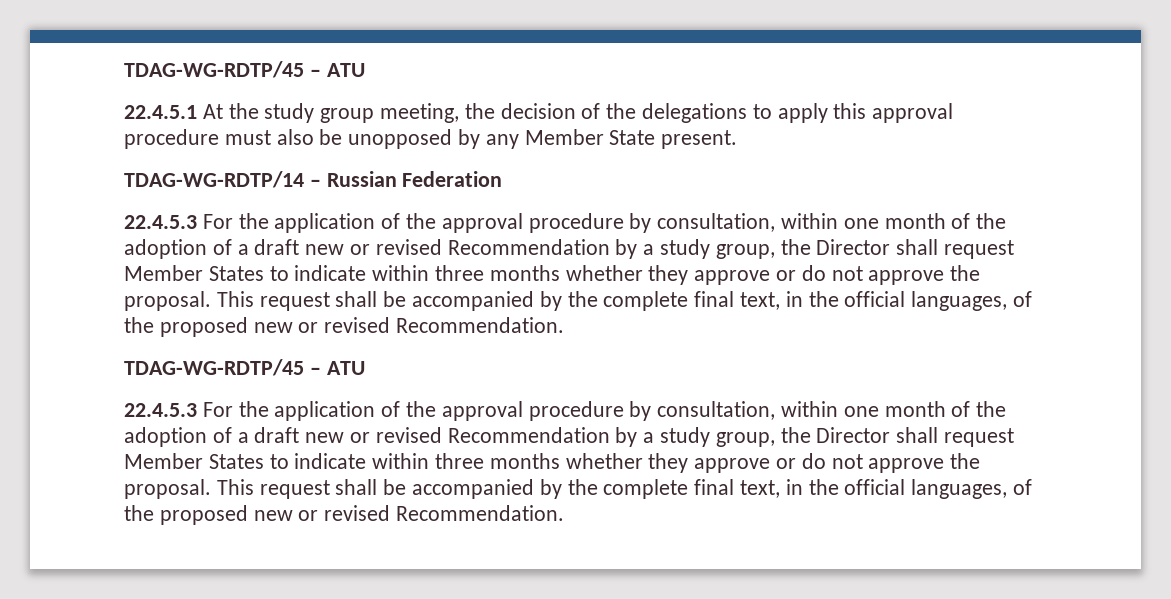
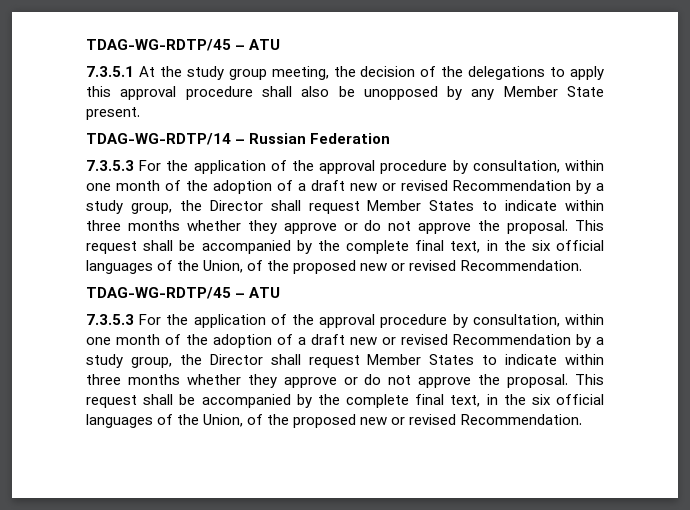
[124,61,365,78] [124,105,197,119] TDAG-WG-RDTP/45 – ATU // 22.4.5.1 -> [86,39,281,51] [86,66,134,77] TDAG-WG-RDTP/45 – ATU // 7.3.5.1
[224,130,271,145] must -> [261,86,292,97] shall
[124,215,197,229] 22.4.5.3 -> [86,160,134,171] 7.3.5.3
[844,291,1008,311] official languages, -> [531,240,605,251] [86,260,244,274] six official languages of the Union,
[124,403,197,417] 22.4.5.3 -> [86,314,134,325] 7.3.5.3
[844,479,1008,499] official languages, -> [531,394,605,405] [86,414,244,428] six official languages of the Union,

